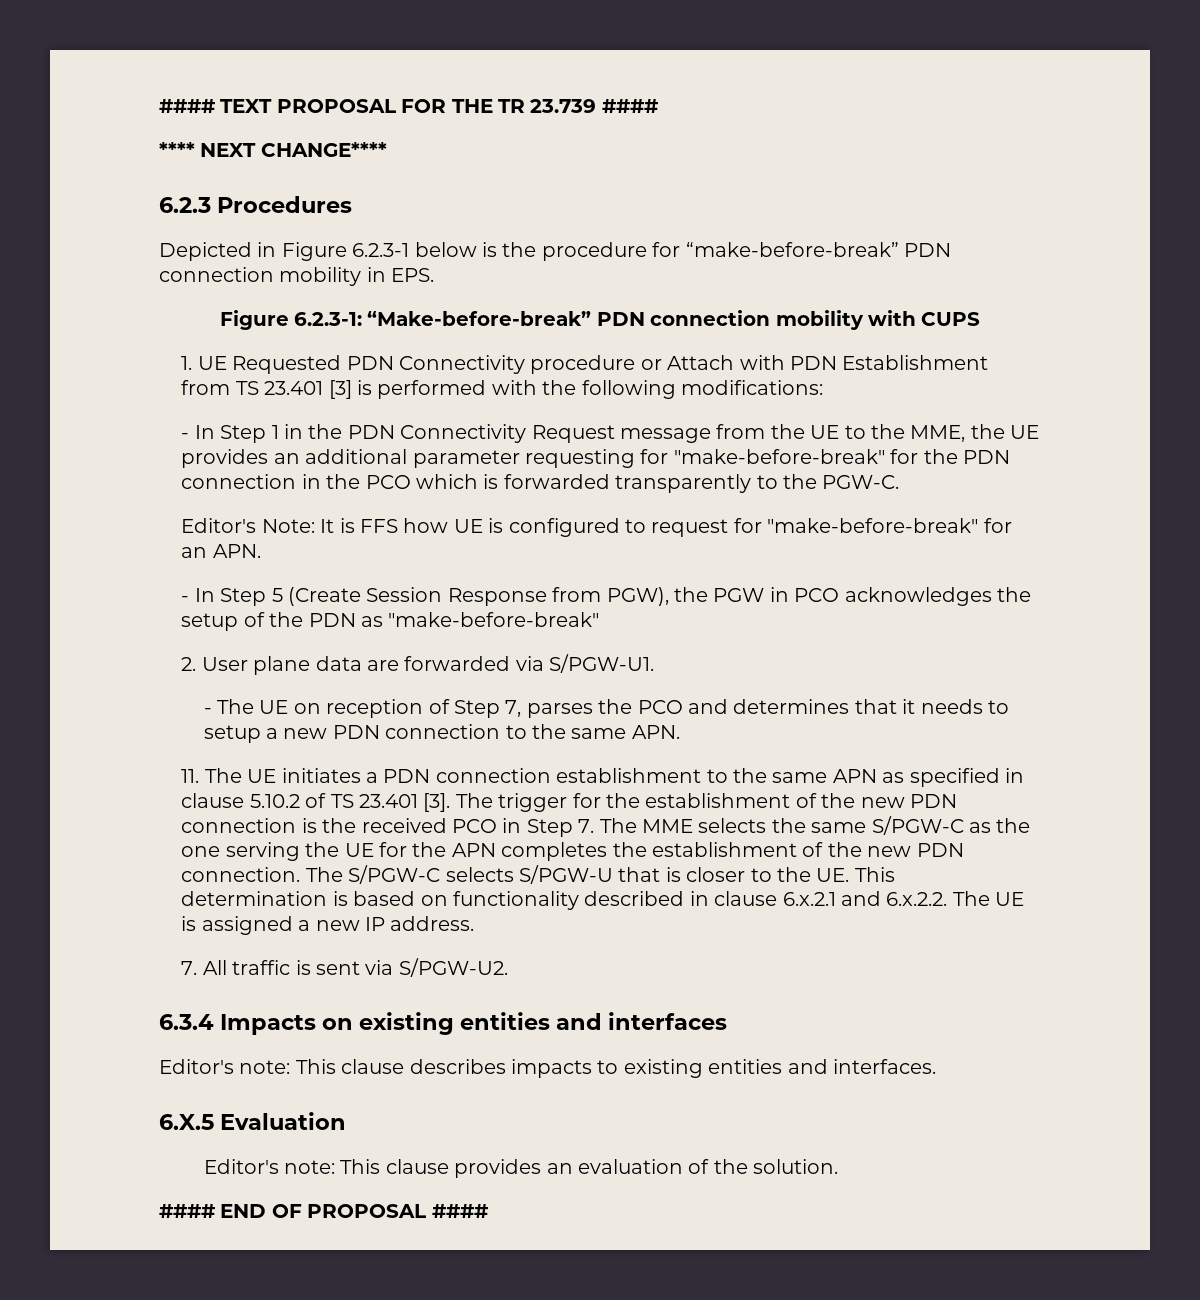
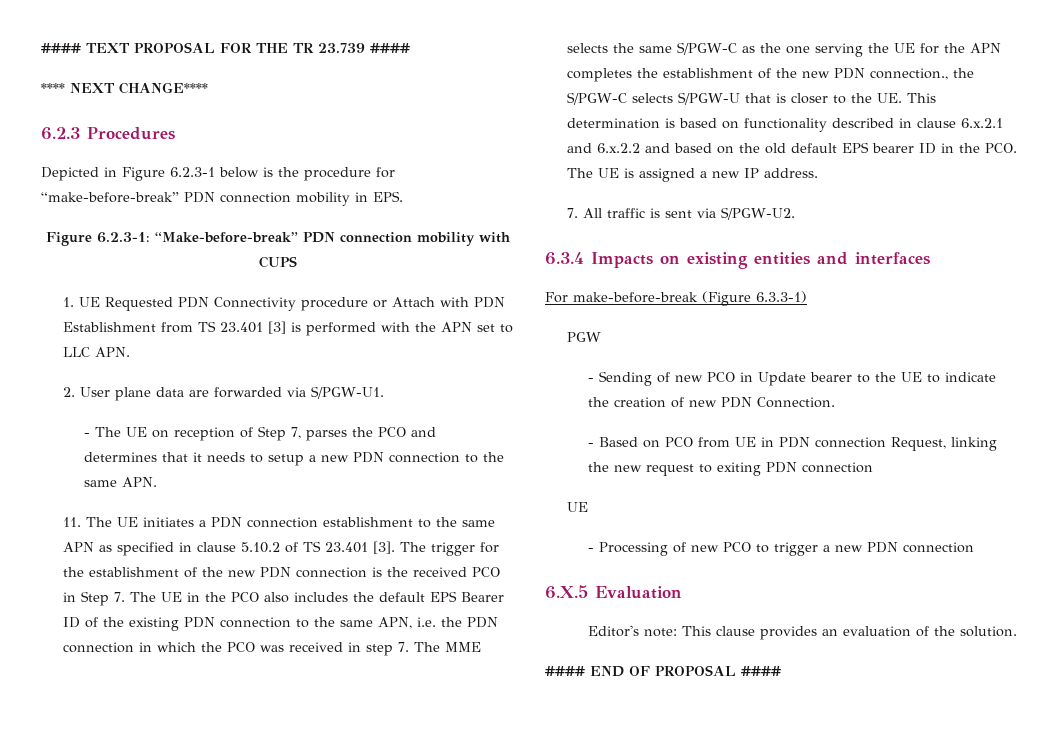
[581,380,823,399] [181,424,1040,443] [181,449,1010,468] [181,474,900,493] [181,518,1012,537] [181,544,261,558] [181,587,1031,606] [181,612,600,631] following modifications: // - In Step 1 in the PDN Connectivity Request message from the UE to the MME, the UE provides an additional parameter requesting for "make-before-break" for the PDN connection in the PCO which is forwarded transparently to the PGW-C. // Editor's Note: It is FFS how UE is configured to request for "make-before-break" for an APN. // - In Step 5 (Create Session Response from PGW), the PGW in PCO acknowledges the setup of the PDN as "make-before-break" -> [440,322,513,333] [62,347,130,357] APN set to LLC APN.
(637, 825) none -> [160,591,504,603] [62,617,498,631] [62,642,440,656] UE in the PCO also includes the default EPS Bearer ID of the existing PDN connection to the same APN, i.e. the PDN connection in which the PCO was received in step 7. The
[181,867,343,882] connection. The -> [869,68,974,80] connection., the
[886,892,948,906] 6.x.2.2. -> [596,142,1017,154] 6.x.2.2 and based on the old default EPS bearer ID in the PCO.
[159,1059,936,1078] Editor's note: This clause describes impacts to existing entities and interfaces. -> [545,291,807,306] [566,332,601,342] [588,371,997,386] [588,397,836,408] [588,437,998,451] [588,462,874,476] [566,502,588,512] [588,542,975,556] For make-before-break (Figure 6.3.3-1) // PGW // - Sending of new PCO in Update bearer to the UE to indicate the creation of new PDN Connection. // - Based on PCO from UE in PDN connection Request, linking the new request to exiting PDN connection // UE // - Processing of new PCO to trigger a new PDN connection

